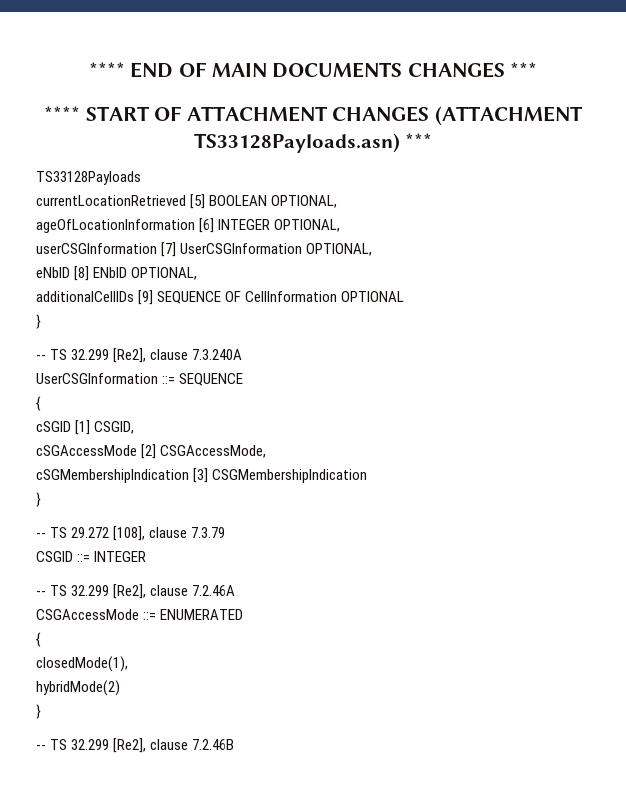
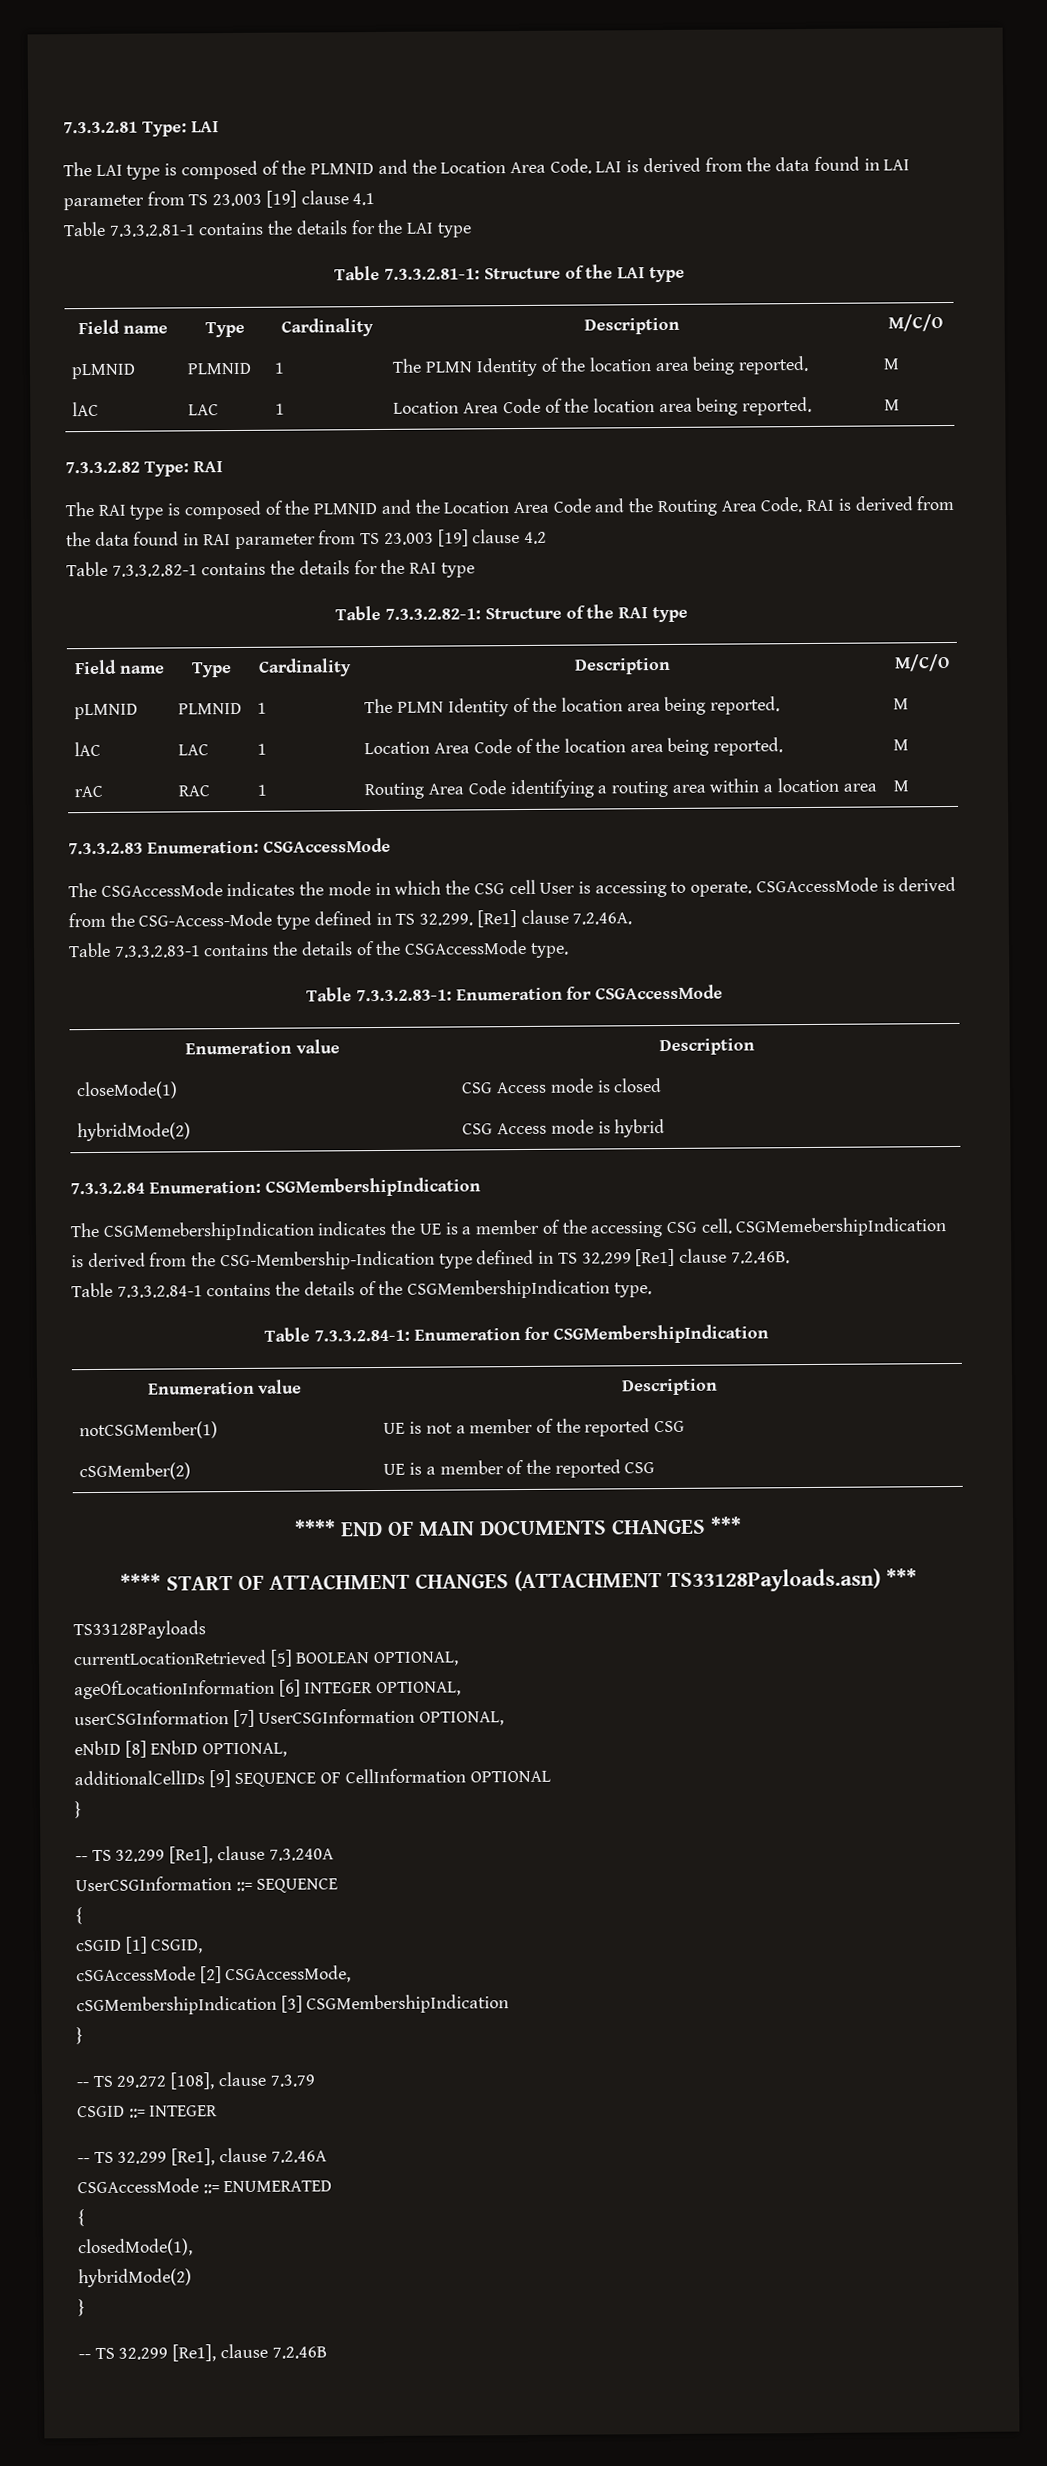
(88, 69) none -> [63,121,219,137] [63,156,911,180] [63,190,376,211] [63,219,472,238] [334,264,685,283] [78,319,168,335] [204,321,245,338] [281,318,374,337] [583,317,680,335] [887,314,943,332] [71,363,137,380] [187,362,252,375] [274,362,285,374] [392,355,810,377] [883,358,900,370] [72,401,100,417] [188,404,220,416] [275,403,286,415] [393,396,813,416] [884,399,901,411] [65,461,223,477] [65,495,955,520] [66,529,547,550] [66,559,475,578] [335,604,688,623] [74,659,165,675] [191,662,232,678] [257,658,352,677] [573,657,671,675] [893,654,950,672] [74,703,139,720] [178,702,243,715] [257,702,268,714] [364,696,781,717] [893,698,910,710] [74,741,102,757] [178,744,210,756] [257,743,268,755] [364,737,784,756] [893,739,910,751] [74,785,104,798] [178,785,211,797] [257,784,268,796] [364,777,877,800] [893,780,910,792] [68,837,391,855] [68,876,957,898] [68,909,633,930] [68,939,569,958] [306,984,723,1002] [185,1039,340,1055] [659,1038,755,1056] [76,1081,179,1100] [461,1078,663,1094] [77,1122,192,1142] [462,1119,666,1138] [70,1177,481,1197] [70,1217,948,1241] [71,1248,790,1271] [71,1279,652,1299] [264,1324,769,1344] [147,1379,303,1395] [621,1378,718,1396] [79,1421,219,1440] [383,1418,686,1437] [79,1462,192,1481] [383,1459,656,1478] 7.3.3.2.81 Type: LAI // The LAI type is composed of the PLMNID and the Location Area Code. LAI is derived from the data found in LAI parameter from TS 23.003 [19] clause 4.1 // Table 7.3.3.2.81-1 contains the details for the LAI type // Table 7.3.3.2.81-1: Structure of the LAI type // Field name | Type | Cardinality | Description | M/C/O // pLMNID | PLMNID | 1 | The PLMN Identity of the location area being reported. | M // lAC | LAC | 1 | Location Area Code of the location area being reported. | M // 7.3.3.2.82 Type: RAI // The RAI type is composed of the PLMNID and the Location Area Code and the Routing Area Code. RAI is derived from the data found in RAI parameter from TS 23.003 [19] clause 4.2 // Table 7.3.3.2.82-1 contains the details for the RAI type // Table 7.3.3.2.82-1: Structure of the RAI type // Field name | Type | Cardinality | Description | M/C/O // pLMNID | PLMNID | 1 | The PLMN Identity of the location area being reported. | M // lAC | LAC | 1 | Location Area Code of the location area being reported. | M // rAC | RAC | 1 | Routing Area Code identifying a routing area within a location area | M // 7.3.3.2.83 Enumeration: CSGAccessMode // The CSGAccessMode indicates the mode in which the CSG cell User is accessing to operate. CSGAccessMode is derived from the CSG-Access-Mode type defined in TS 32.299. [Re1] clause 7.2.46A. // Table 7.3.3.2.83-1 contains the details of the CSGAccessMode type. // Table 7.3.3.2.83-1: Enumeration for CSGAccessMode // Enumeration value | Description // closeMode(1) | CSG Access mode is closed // hybridMode(2) | CSG Access mode is hybrid // 7.3.3.2.84 Enumeration: CSGMembershipIndication // The CSGMemebershipIndication indicates the UE is a member of the accessing CSG cell. CSGMemebershipIndication is derived from the CSG-Membership-Indication type defined in TS 32.299 [Re1] clause 7.2.46B. // Table 7.3.3.2.84-1 contains the details of the CSGMembershipIndication type. // Table 7.3.3.2.84-1: Enumeration for CSGMembershipIndication // Enumeration value | Description // notCSGMember(1) | UE is not a member of the reported CSG // cSGMember(2) | UE is a member of the reported CSG //
[113,348,147,363] [Re2], -> [169,1846,214,1864] [Re1],
[113,584,147,599] [Re2], -> [171,2148,216,2166] [Re1],
[113,738,147,753] [Re2], -> [172,2344,217,2362] [Re1],

